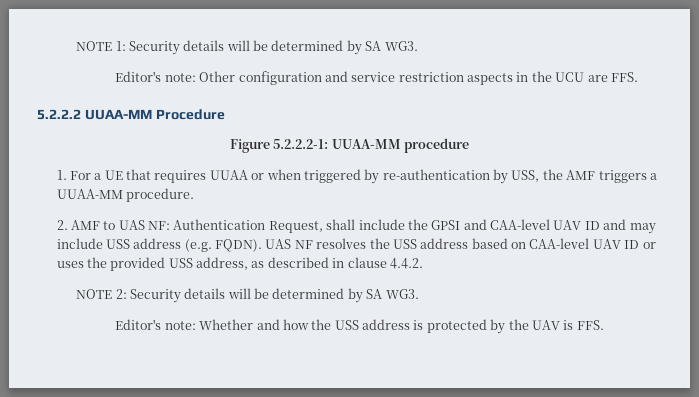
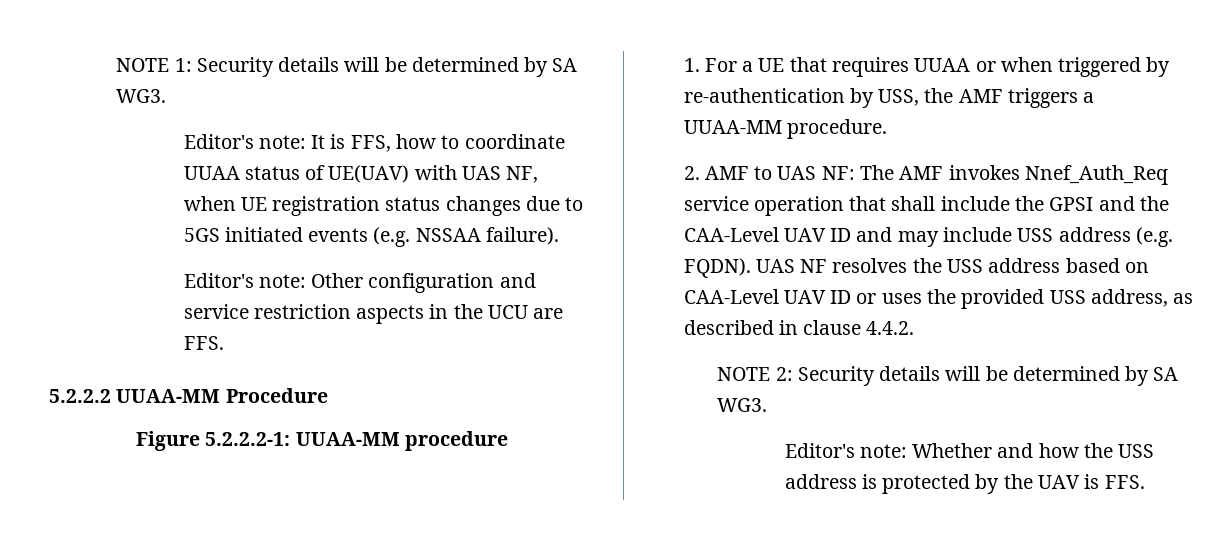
(418, 46) none -> [183,134,565,152] [183,165,539,183] [183,196,584,216] [183,227,560,247] // Editor's note: It is FFS, how to coordinate UUAA status of UE(UAV) with UAS NF, when UE registration status changes due to 5GS initiated events (e.g. NSSAA failure).
[173,219,323,233] Authentication Request, -> [859,165,1168,185] [683,196,887,216] The AMF invokes Nnef_Auth_Req service operation that
[490,219,551,230] CAA-level -> [1139,196,1169,211] [683,227,779,242] the CAA-Level
[529,238,590,249] CAA-level -> [683,289,779,304] CAA-Level

